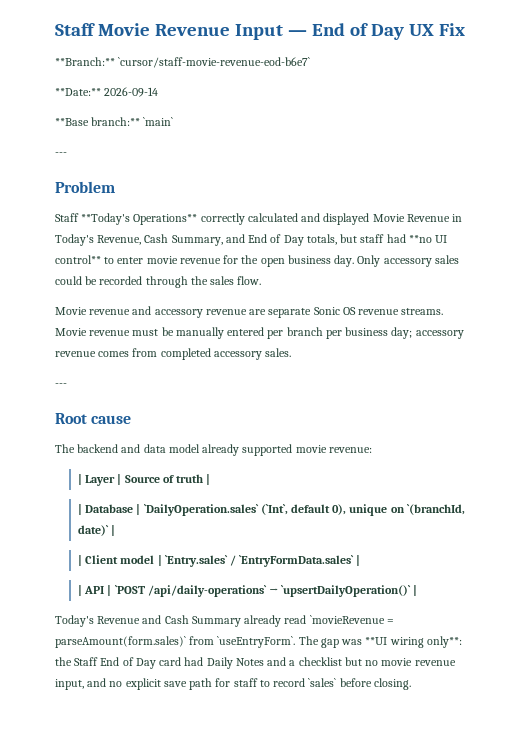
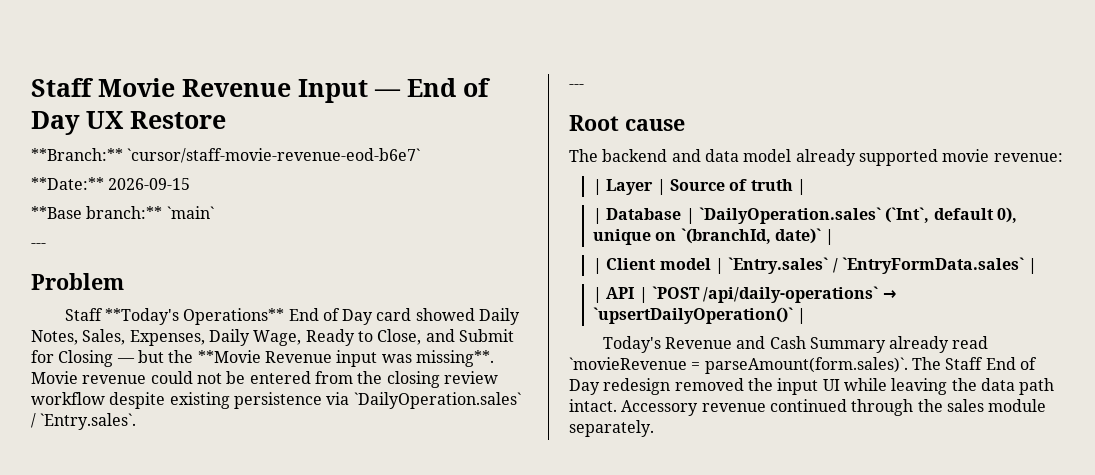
[438,23,465,36] Fix -> [130,111,226,129] Restore
[104,87,159,97] 2026-09-14 -> [108,178,191,190] 2026-09-15
[200,213,463,225] [55,234,448,246] [55,255,459,267] [55,276,262,288] [55,306,444,318] [55,327,464,339] [55,348,292,360] correctly calculated and displayed Movie Revenue in Today's Revenue, Cash Summary, and End of Day totals, but staff had **no UI control** to enter movie revenue for the open business day. Only accessory sales could be recorded through the sales flow. // Movie revenue and accessory revenue are separate Sonic OS revenue streams. Movie revenue must be manually entered per branch per business day; accessory revenue comes from completed accessory sales. -> [288,308,521,325] [31,329,514,346] [31,350,494,367] [31,371,498,388] [31,392,521,409] [31,413,137,430] End of Day card showed Daily Notes, Sales, Expenses, Daily Wage, Ready to Close, and Submit for Closing — but the **Movie Revenue input was missing**. Movie revenue could not be entered from the closing review workflow despite existing persistence via `DailyOperation.sales` / `Entry.sales`.
[55,636,462,648] [55,657,456,669] [55,678,411,690] parseAmount(form.sales)` from `useEntryForm`. The gap was **UI wiring only**: the Staff End of Day card had Daily Notes and a checklist but no movie revenue input, and no explicit save path for staff to record `sales` before closing. -> [704,357,1037,374] [569,378,1055,395] [569,399,1047,416] [569,420,654,437] parseAmount(form.sales)`. The Staff End of Day redesign removed the input UI while leaving the data path intact. Accessory revenue continued through the sales module separately.

